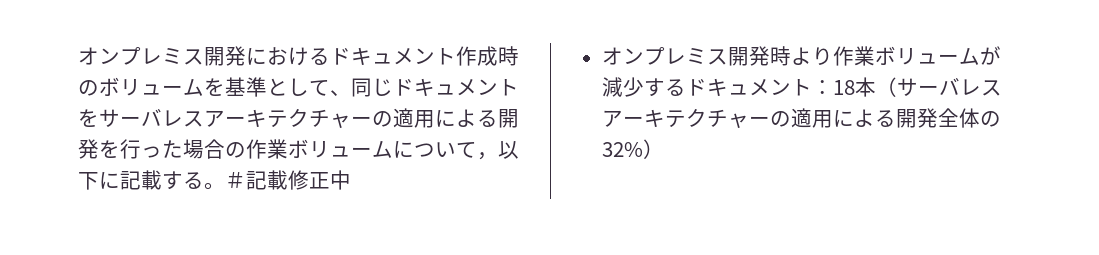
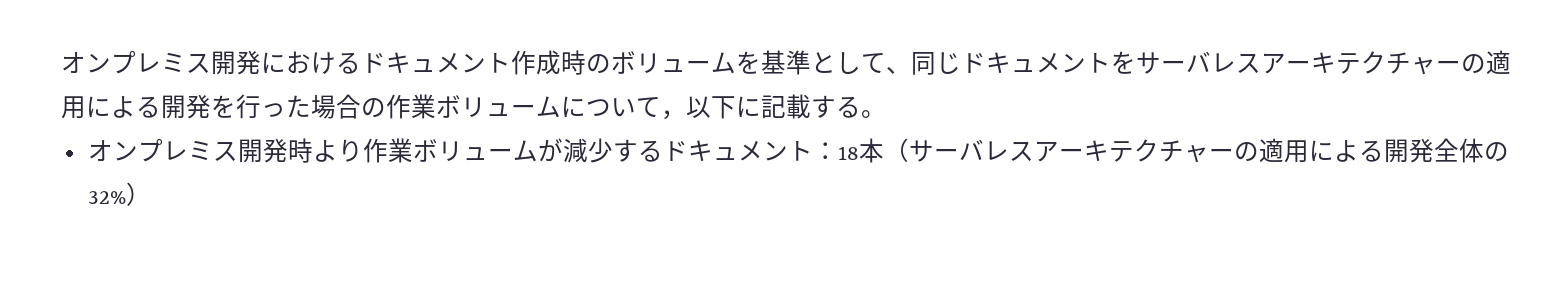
[225,170,351,190] ＃記載修正中 -> (886, 114) none

